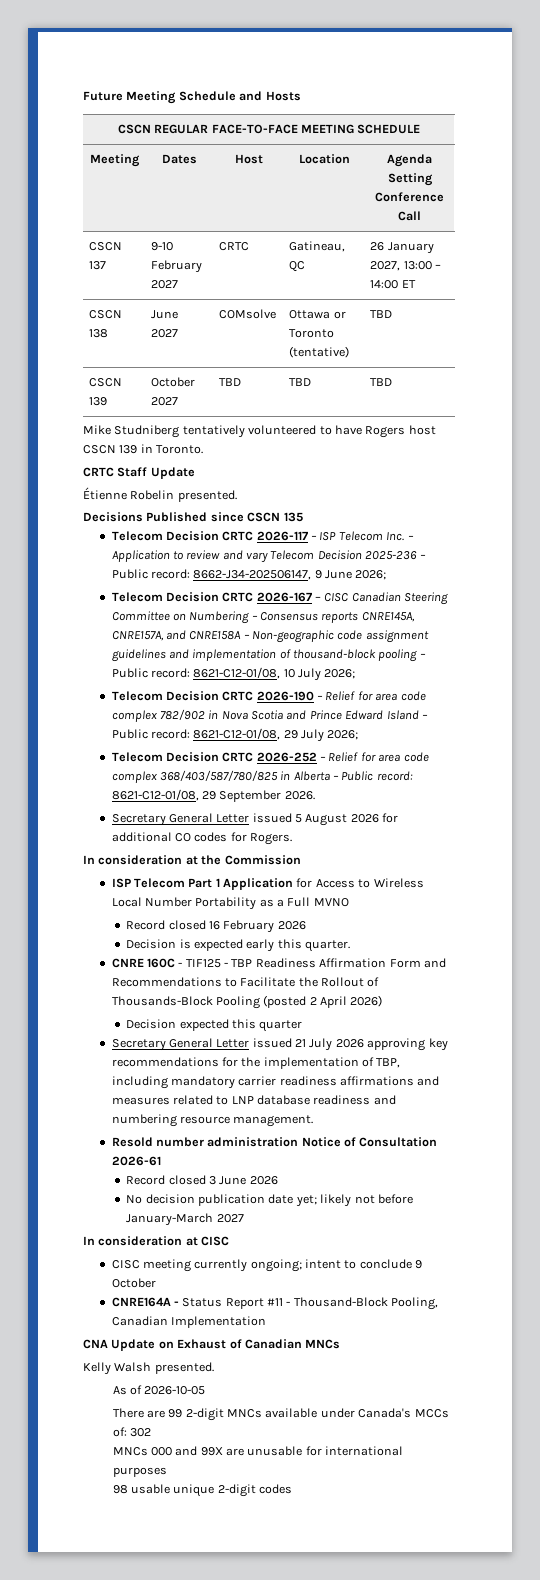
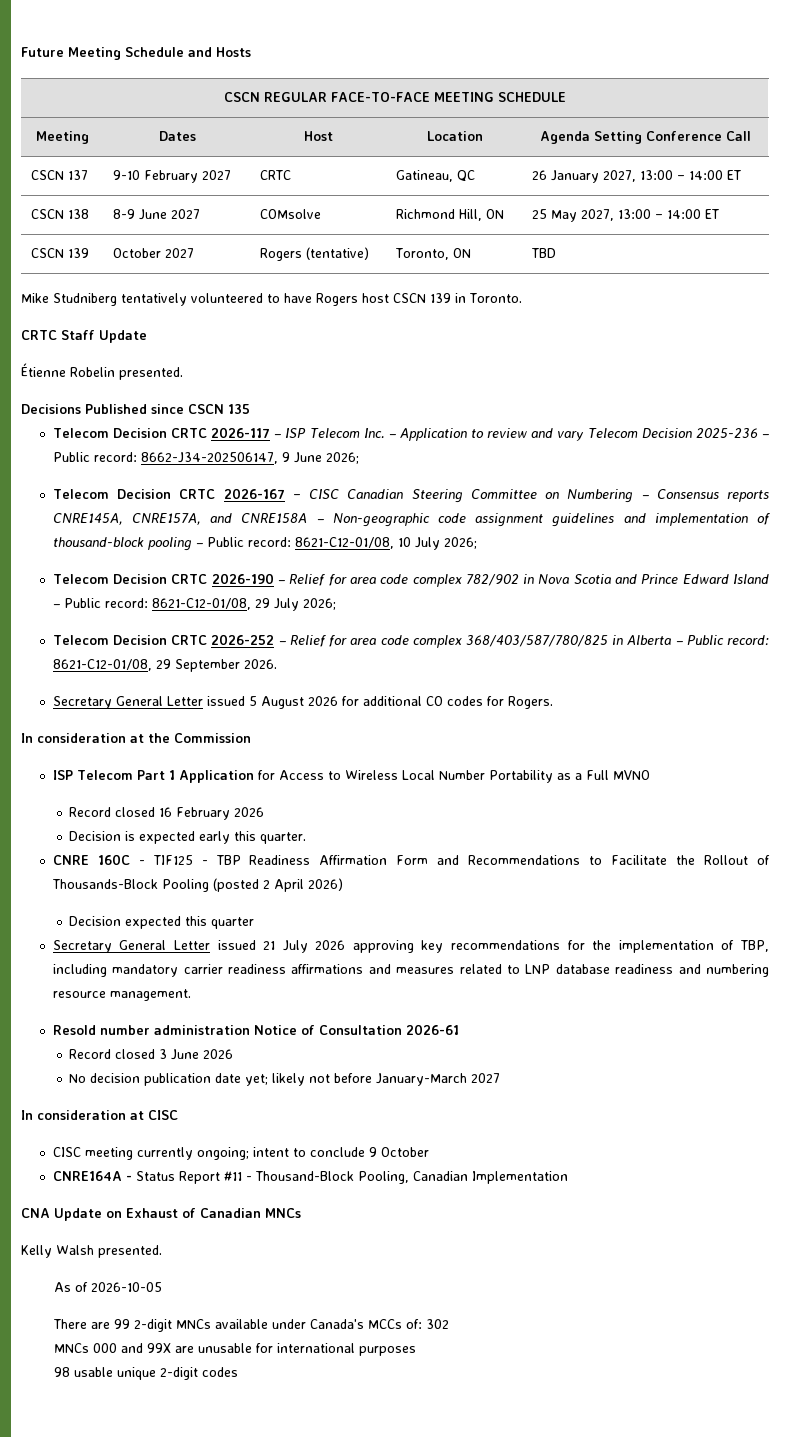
(109, 333) none -> [112,209,135,219] 8-9
[289,310,346,319] [289,329,335,338] [289,346,350,358] [370,310,393,318] Ottawa or Toronto (tentative) | TBD -> [395,209,504,221] [531,209,719,222] Richmond Hill, ON | 25 May 2027, 13:00 – 14:00 ET
[219,378,242,386] [289,378,312,386] TBD | TBD -> [259,247,369,261] [394,248,471,260] Rogers (tentative) | Toronto, ON

